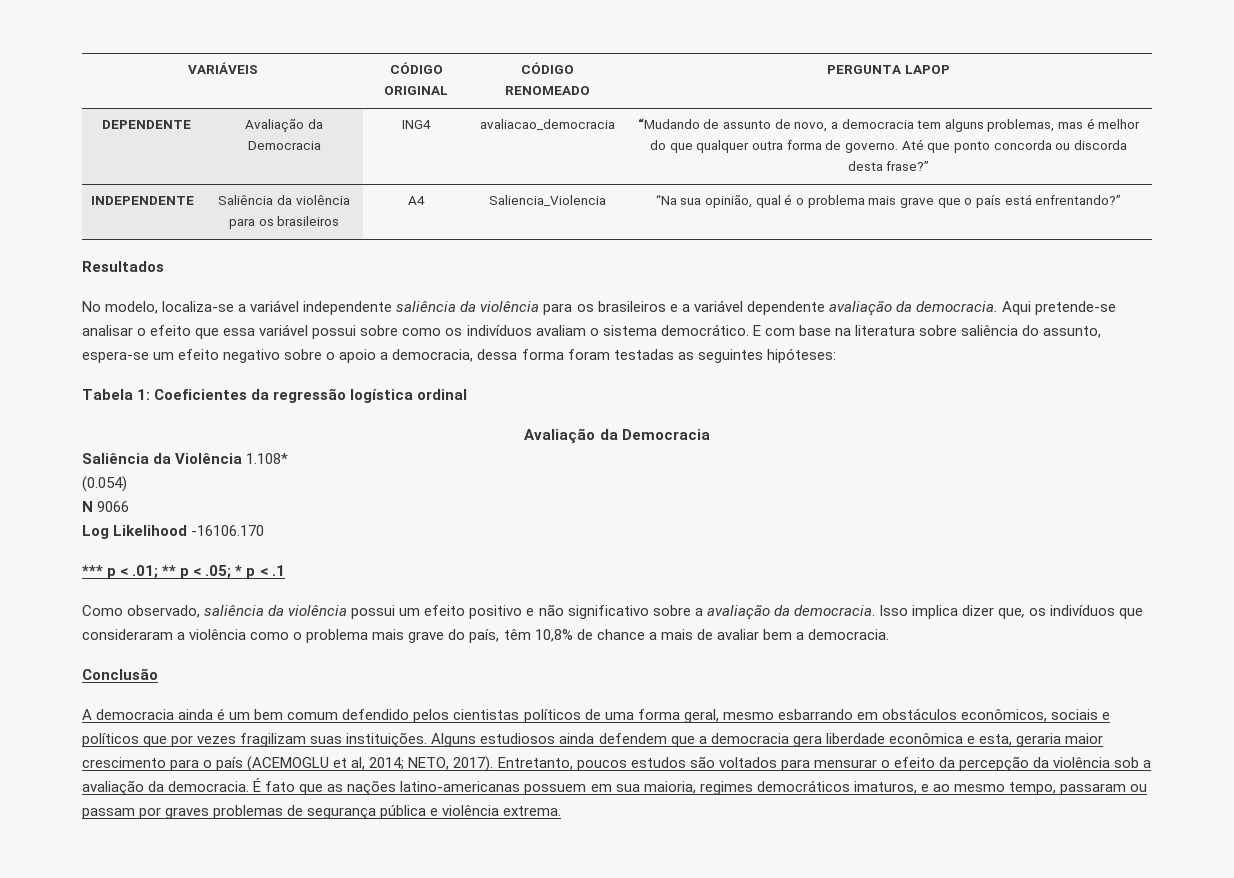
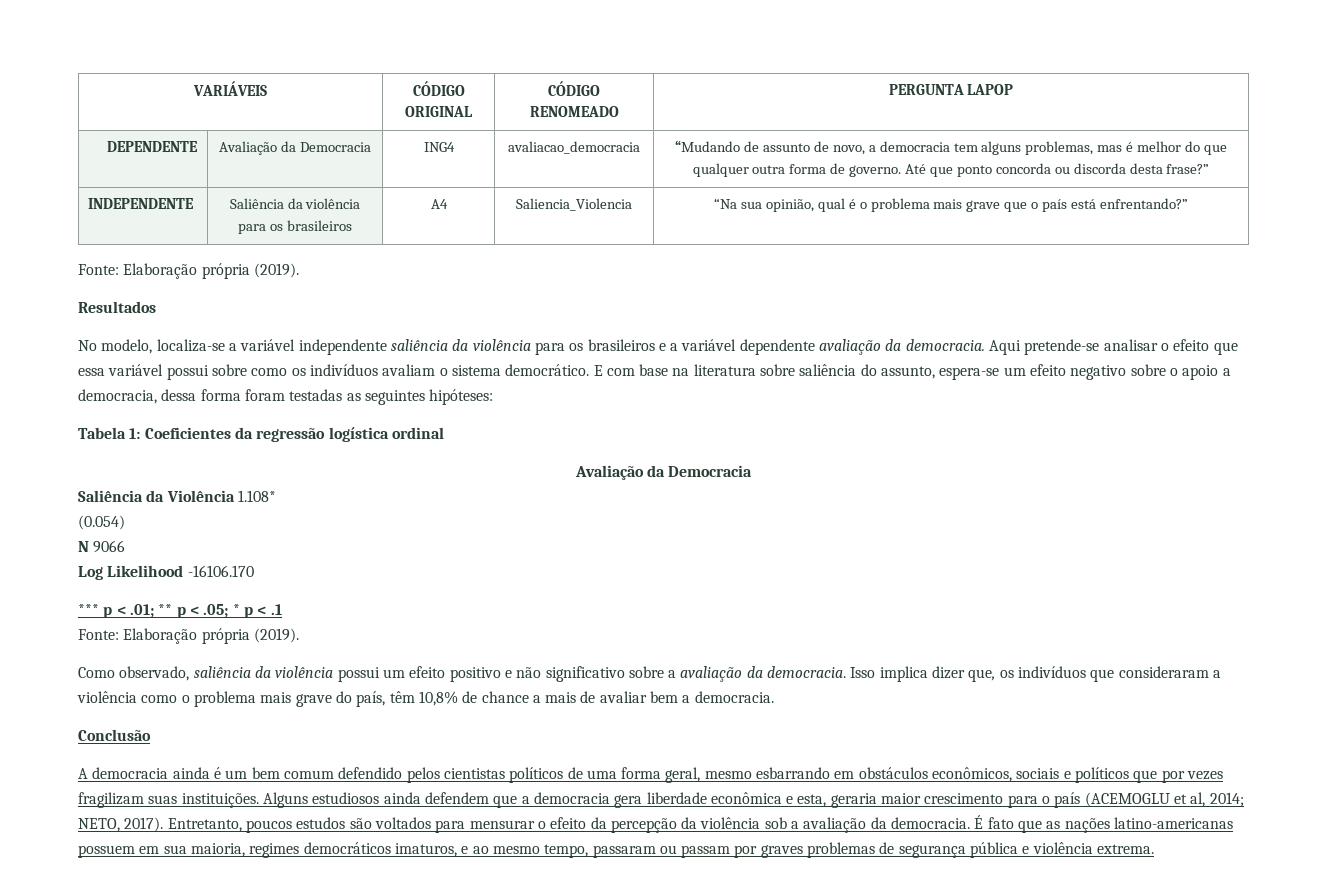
(1122, 200) none -> [78,263,299,279] // Fonte: Elaboração própria (2019).
(285, 570) none -> [78,628,299,644] // Fonte: Elaboração própria (2019).

